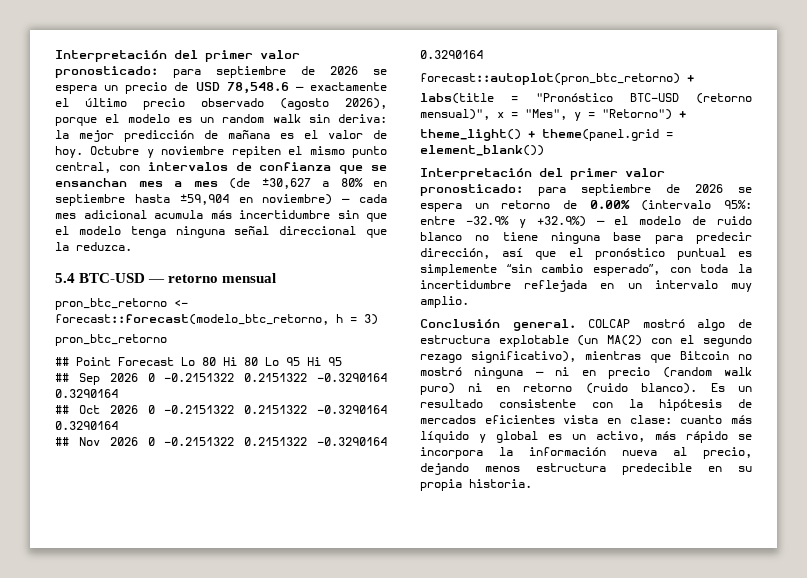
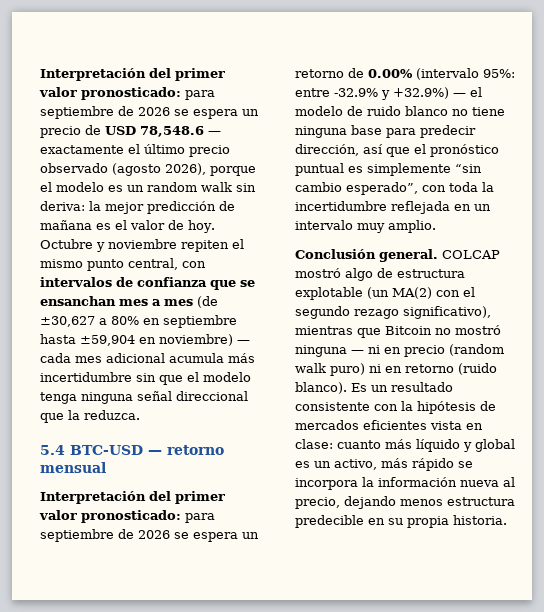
[55,298,188,310] [55,314,378,325] [55,334,167,346] [55,357,342,366] [55,373,387,385] [55,389,118,398] [55,405,387,414] [55,421,118,430] [55,437,387,446] [420,50,483,59] [420,73,694,85] [420,93,752,104] [420,109,686,121] [420,129,673,141] [420,145,544,156] // pron_btc_retorno <- forecast::forecast(modelo_btc_retorno, h = 3) // pron_btc_retorno // ## Point Forecast Lo 80 Hi 80 Lo 95 Hi 95 // ## Sep 2026 0 -0.2151322 0.2151322 -0.3290164 0.3290164 // ## Oct 2026 0 -0.2151322 0.2151322 -0.3290164 0.3290164 // ## Nov 2026 0 -0.2151322 0.2151322 -0.3290164 0.3290164 // forecast::autoplot(pron_btc_retorno) + // labs(title = "Pronóstico BTC-USD (retorno mensual)", x = "Mes", y = "Retorno") + // theme_light() + theme(panel.grid = element_blank()) -> (106, 467) none

